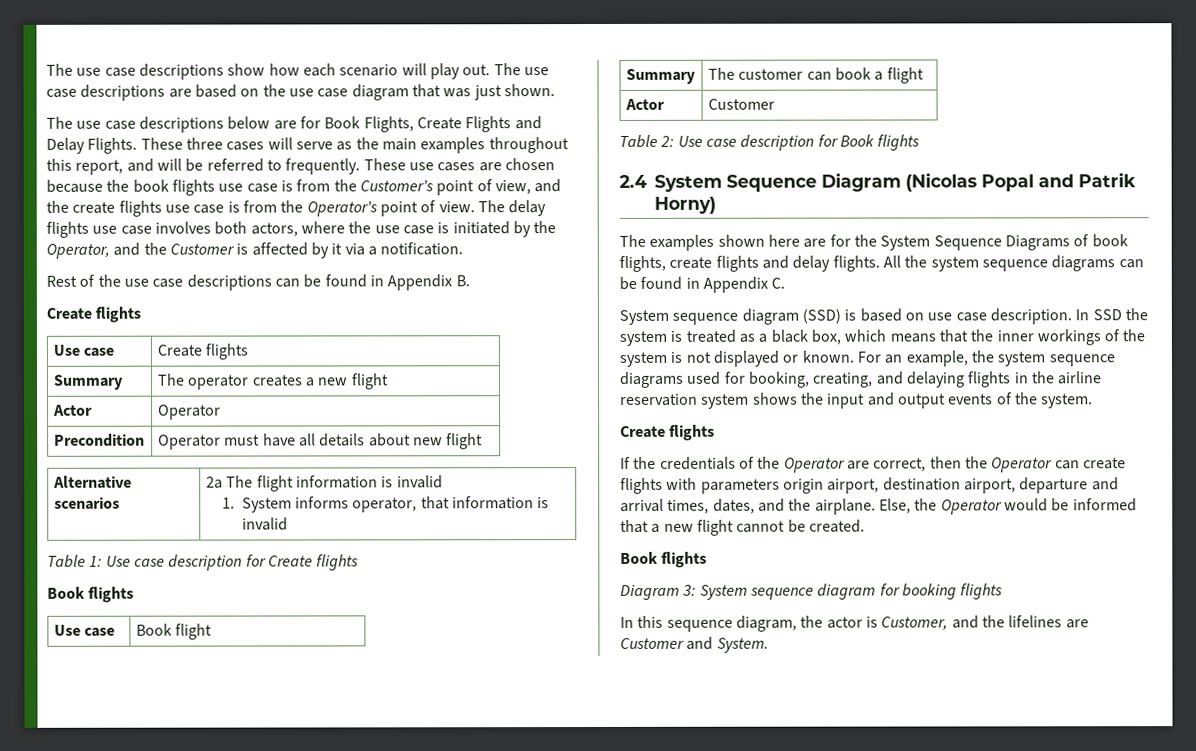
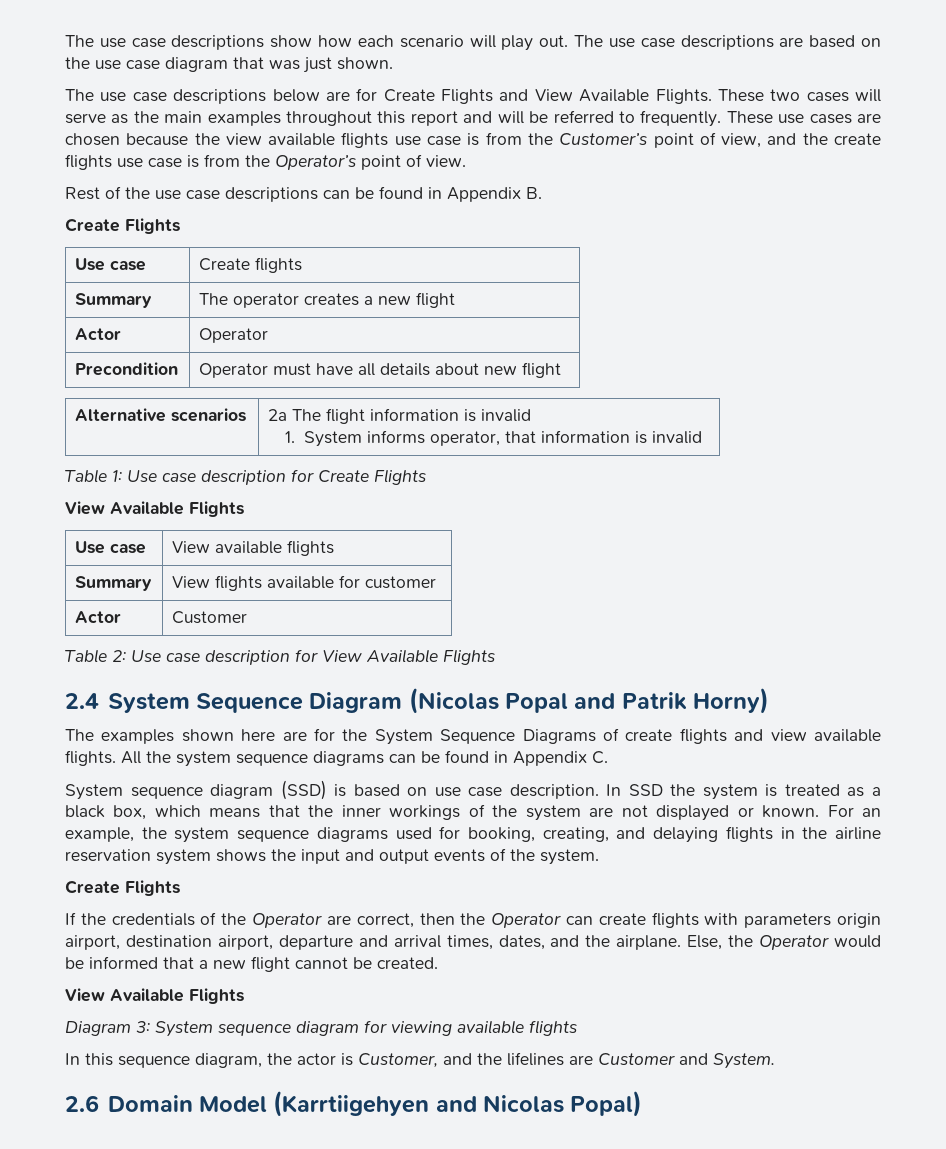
[324,116,414,133] Book Flights, -> (378, 94) none
[46,137,85,154] Delay -> [534,89,650,102] View Available
[185,137,223,150] three -> [770,89,801,101] two
[75,159,124,175] report, -> [410,111,458,126] report
[132,179,169,193] book -> [225,133,336,146] view available
[477,200,547,217] [46,221,557,238] [46,242,464,259] The delay flights use case involves both actors, where the use case is initiated by the Operator, and the Customer is affected by it via a notification. -> (466, 161) none
[95,306,142,323] flights -> [125,218,180,234] Flights
[316,554,360,571] [47,586,135,603] [53,624,116,637] [135,623,213,640] [625,68,696,84] [707,67,924,84] flights // Book flights // Use case | Book flight // Summary | The customer can book a flight -> [374,469,427,485] [65,501,244,517] [75,541,147,554] [172,540,335,556] [75,576,153,591] [172,575,437,591] Flights // View Available Flights // Use case | View available flights // Summary | View flights available for customer
[839,134,921,151] Book flights -> [322,649,496,665] View Available Flights
[1091,234,1128,248] [619,255,666,272] book flights, -> (619, 734) none
[792,255,831,272] delay -> [770,729,881,742] view available
[670,351,683,363] is -> [589,807,614,817] are
[669,424,716,441] flights -> [125,880,180,896] Flights
[620,551,708,568] Book flights -> [65,988,244,1004] View Available Flights
[901,583,957,600] booking -> [391,1020,524,1036] viewing available
(769, 645) none -> [65,1091,643,1117] // 2.6 Domain Model (Karrtiigehyen and Nicolas Popal)

